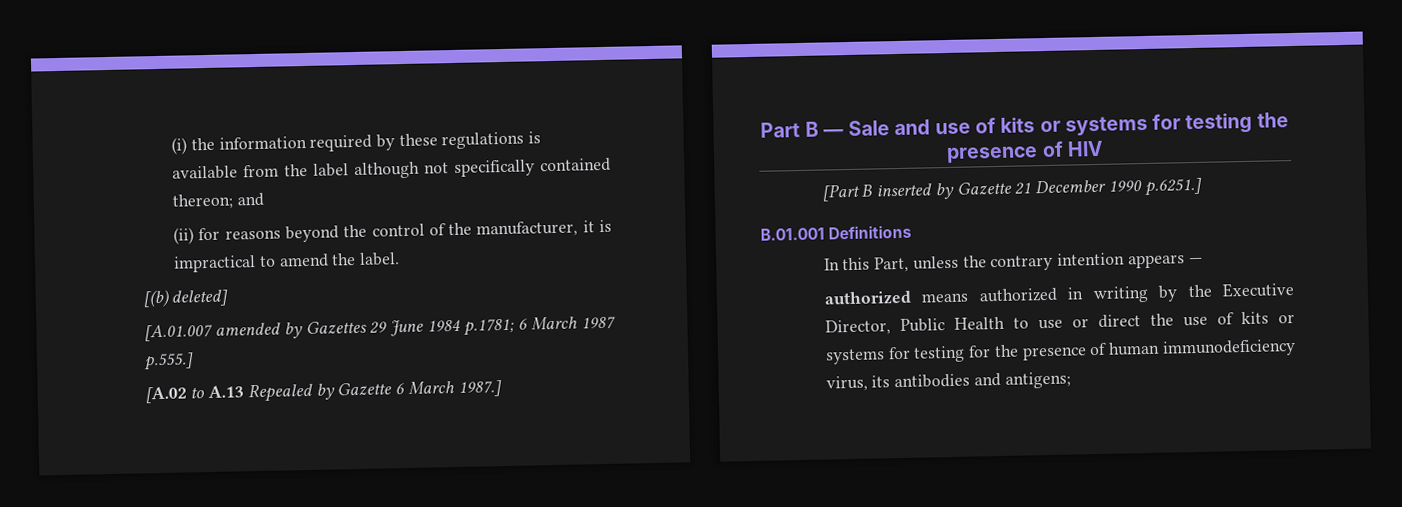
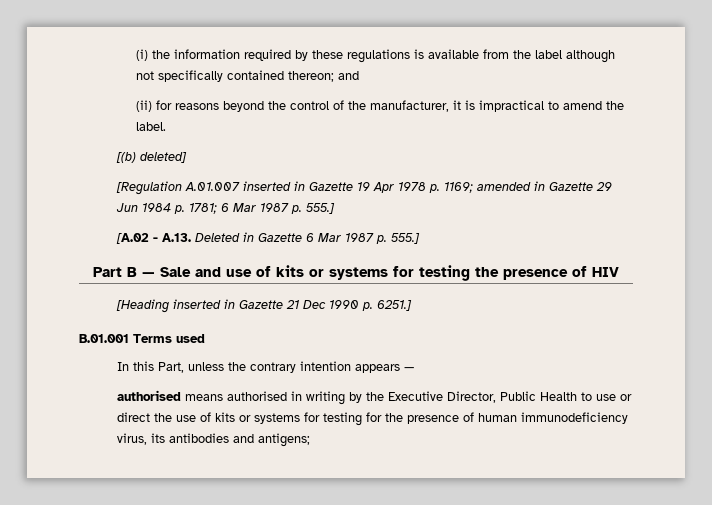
[143,316,617,342] [142,352,194,371] [144,380,502,404] [A.01.007 amended by Gazettes 29 June 1984 p.1781; 6 March 1987 p.555.] // [A.02 to A.13 Repealed by Gazette 6 March 1987.] -> [115,181,612,195] [115,203,335,214] [115,232,420,244] [Regulation A.01.007 inserted in Gazette 19 Apr 1978 p. 1169; amended in Gazette 29 Jun 1984 p. 1781; 6 Mar 1987 p. 555.] // [A.02 - A.13. Deleted in Gazette 6 Mar 1987 p. 555.]
[821,177,1202,202] [Part B inserted by Gazette 21 December 1990 p.6251.] -> [115,299,412,313] [Heading inserted in Gazette 21 Dec 1990 p. 6251.]
[828,224,913,240] Definitions -> [133,334,205,343] Terms used
[823,287,1058,306] authorized means authorized -> [116,390,287,401] authorised means authorised

